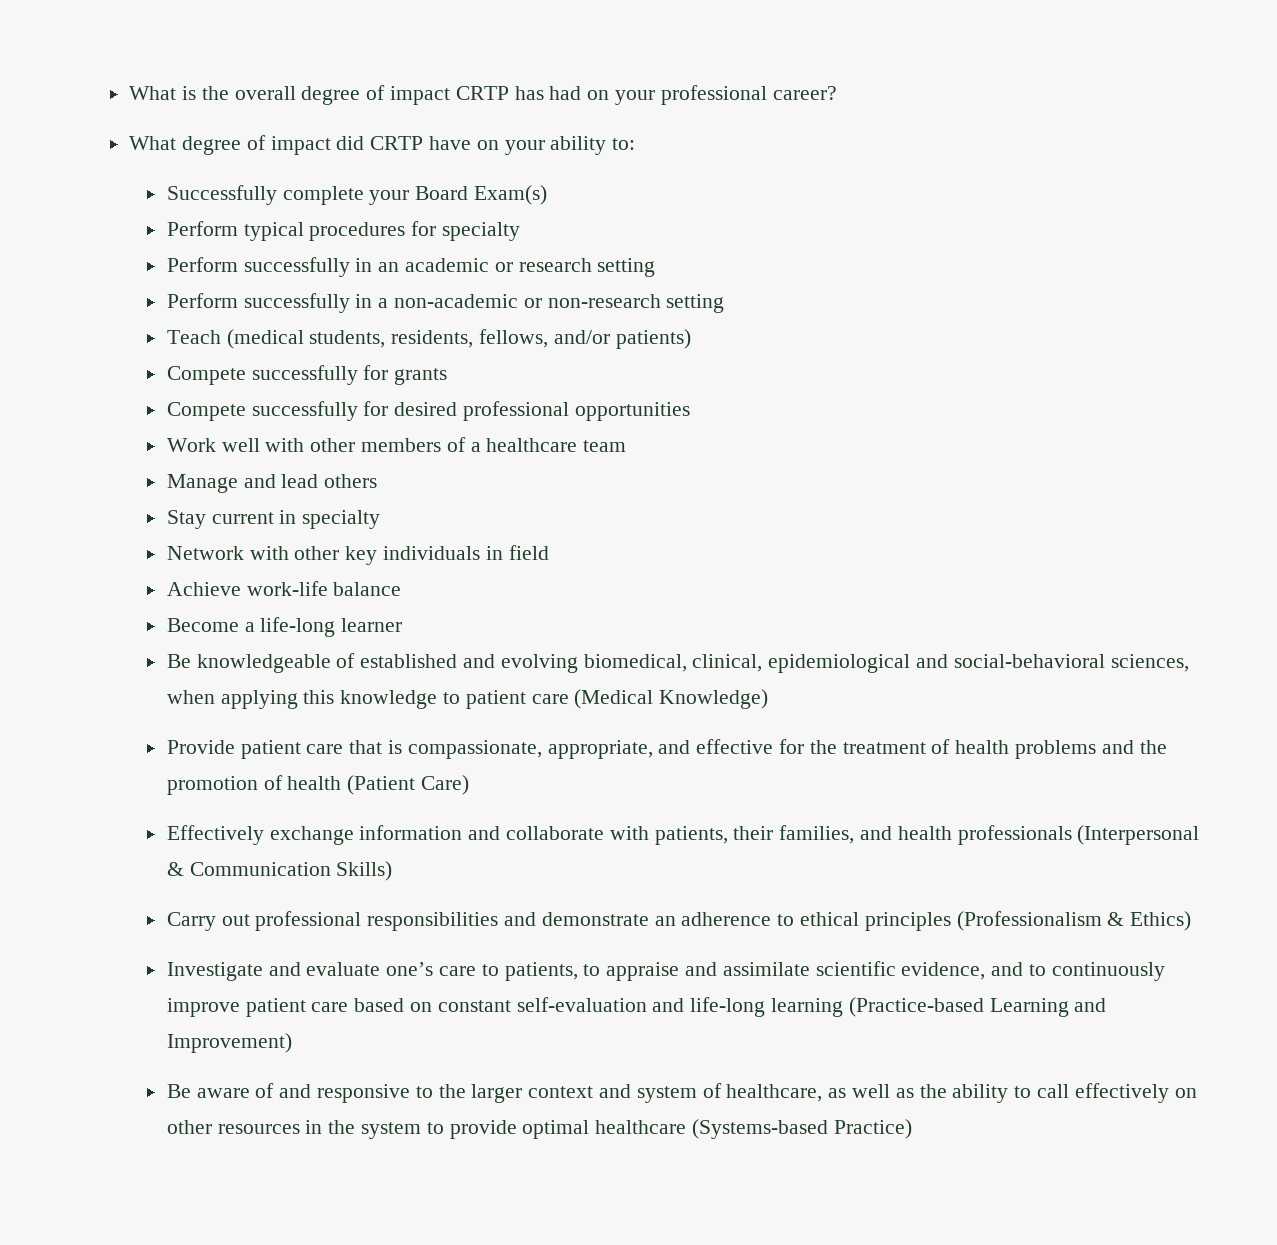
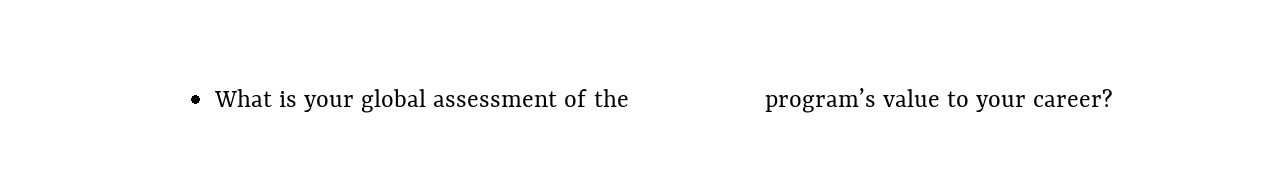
[201,85,837,105] [129,135,636,155] [166,185,547,205] [166,221,520,241] [166,257,656,277] [166,293,725,313] [166,329,691,349] [166,365,448,385] [166,401,690,421] [166,437,627,452] [166,474,378,493] [166,510,381,529] [166,545,549,565] [166,581,402,596] [166,617,403,637] [166,653,1189,673] [166,689,769,709] [166,739,1167,759] [166,775,469,795] [166,825,1200,845] [166,861,393,881] [166,911,1192,931] [166,961,1165,981] [166,997,1107,1017] [166,1033,292,1053] [166,1083,1197,1103] [166,1119,912,1139] the overall degree of impact CRTP has had on your professional career? // What degree of impact did CRTP have on your ability to: // Successfully complete your Board Exam(s) // Perform typical procedures for specialty // Perform successfully in an academic or research setting // Perform successfully in a non-academic or non-research setting // Teach (medical students, residents, fellows, and/or patients) // Compete successfully for grants // Compete successfully for desired professional opportunities // Work well with other members of a healthcare team // Manage and lead others // Stay current in specialty // Network with other key individuals in field // Achieve work-life balance // Become a life-long learner // Be knowledgeable of established and evolving biomedical, clinical, epidemiological and social-behavioral sciences, when applying this knowledge to patient care (Medical Knowledge) // Provide patient care that is compassionate, appropriate, and effective for the treatment of health problems and the promotion of health (Patient Care) // Effectively exchange information and collaborate with patients, their families, and health professionals (Interpersonal & Communication Skills) // Carry out professional responsibilities and demonstrate an adherence to ethical principles (Professionalism & Ethics) // Investigate and evaluate one’s care to patients, to appraise and assimilate scientific evidence, and to continuously improve patient care based on constant self-evaluation and life-long learning (Practice-based Learning and Improvement) // Be aware of and responsive to the larger context and system of healthcare, as well as the ability to call effectively on other resources in the system to provide optimal healthcare (Systems-based Practice) -> [303,88,1114,113] your global assessment of the program’s value to your career?

